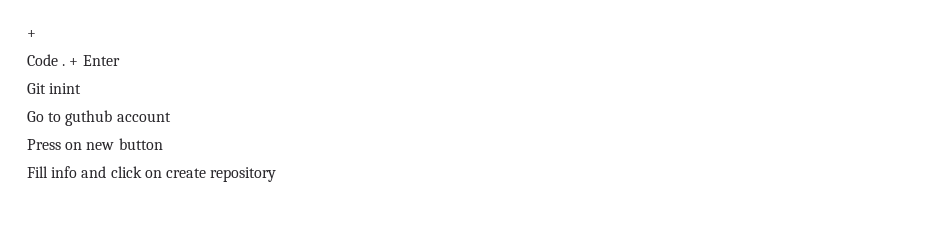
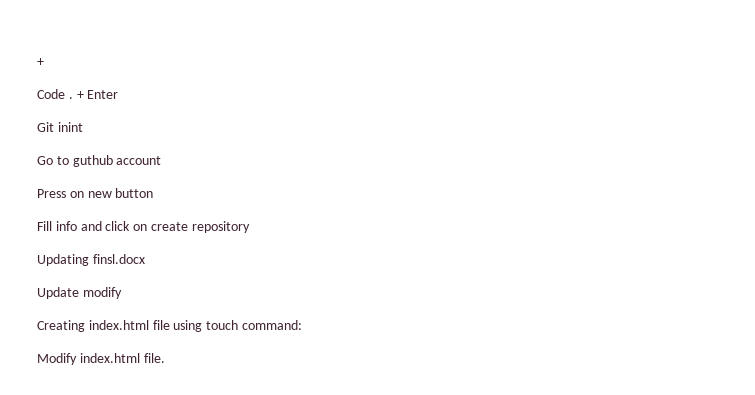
(277, 174) none -> [37,254,145,266] [37,287,122,299] [37,320,302,332] [37,353,165,365] // Updating finsl.docx // Update modify // Creating index.html file using touch command: // Modify index.html file.

